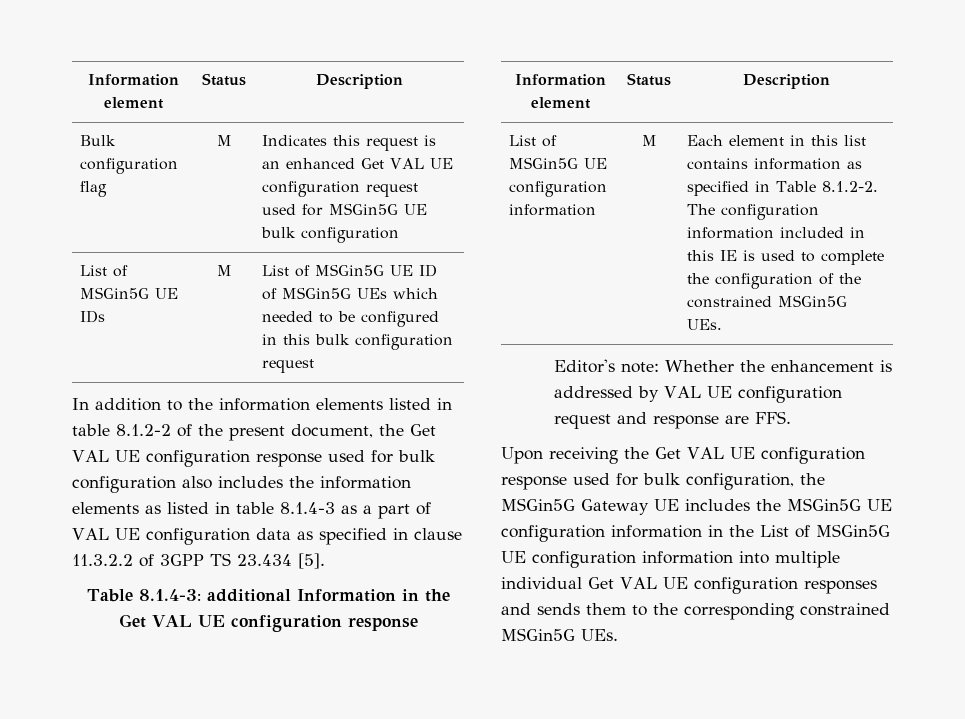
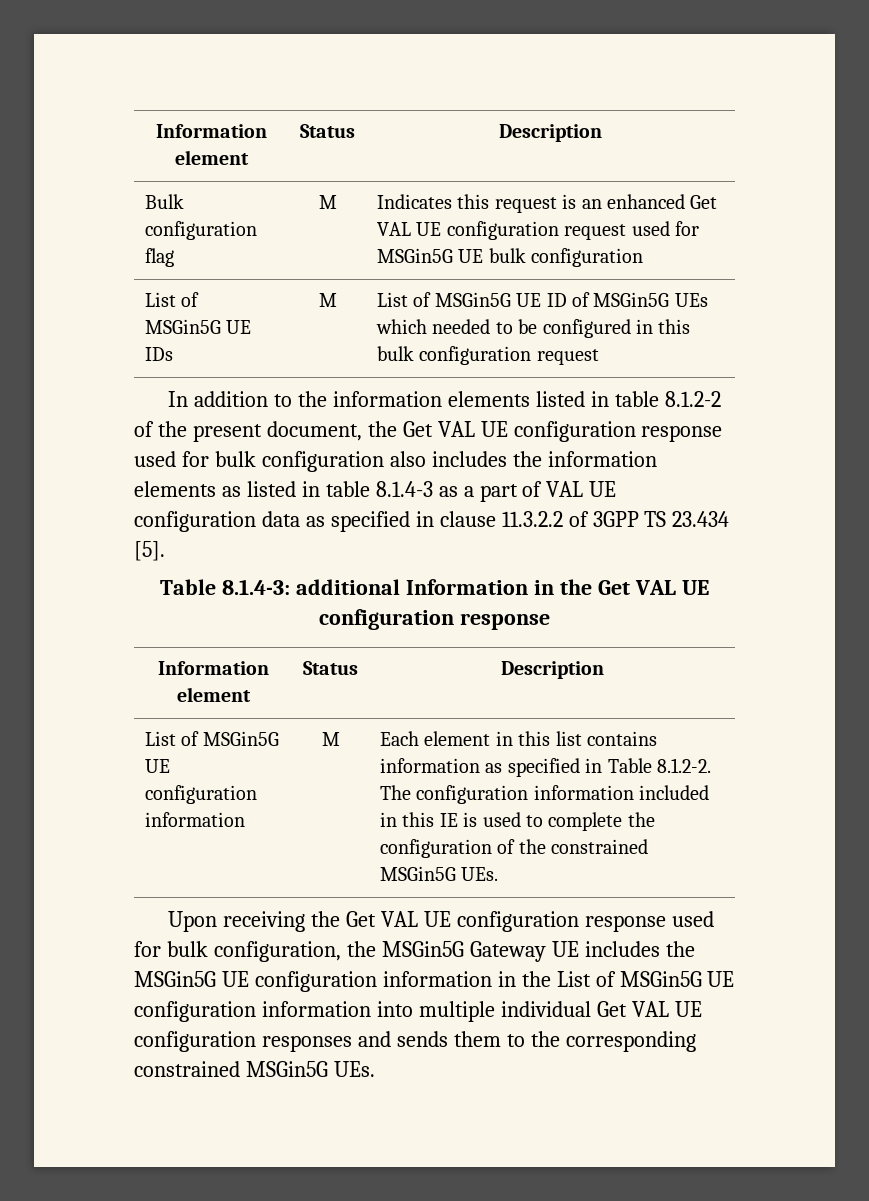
[553,359,892,373] [553,386,842,403] [553,411,791,429] // Editor's note: Whether the enhancement is addressed by VAL UE configuration request and response are FFS. -> (499, 874) none

